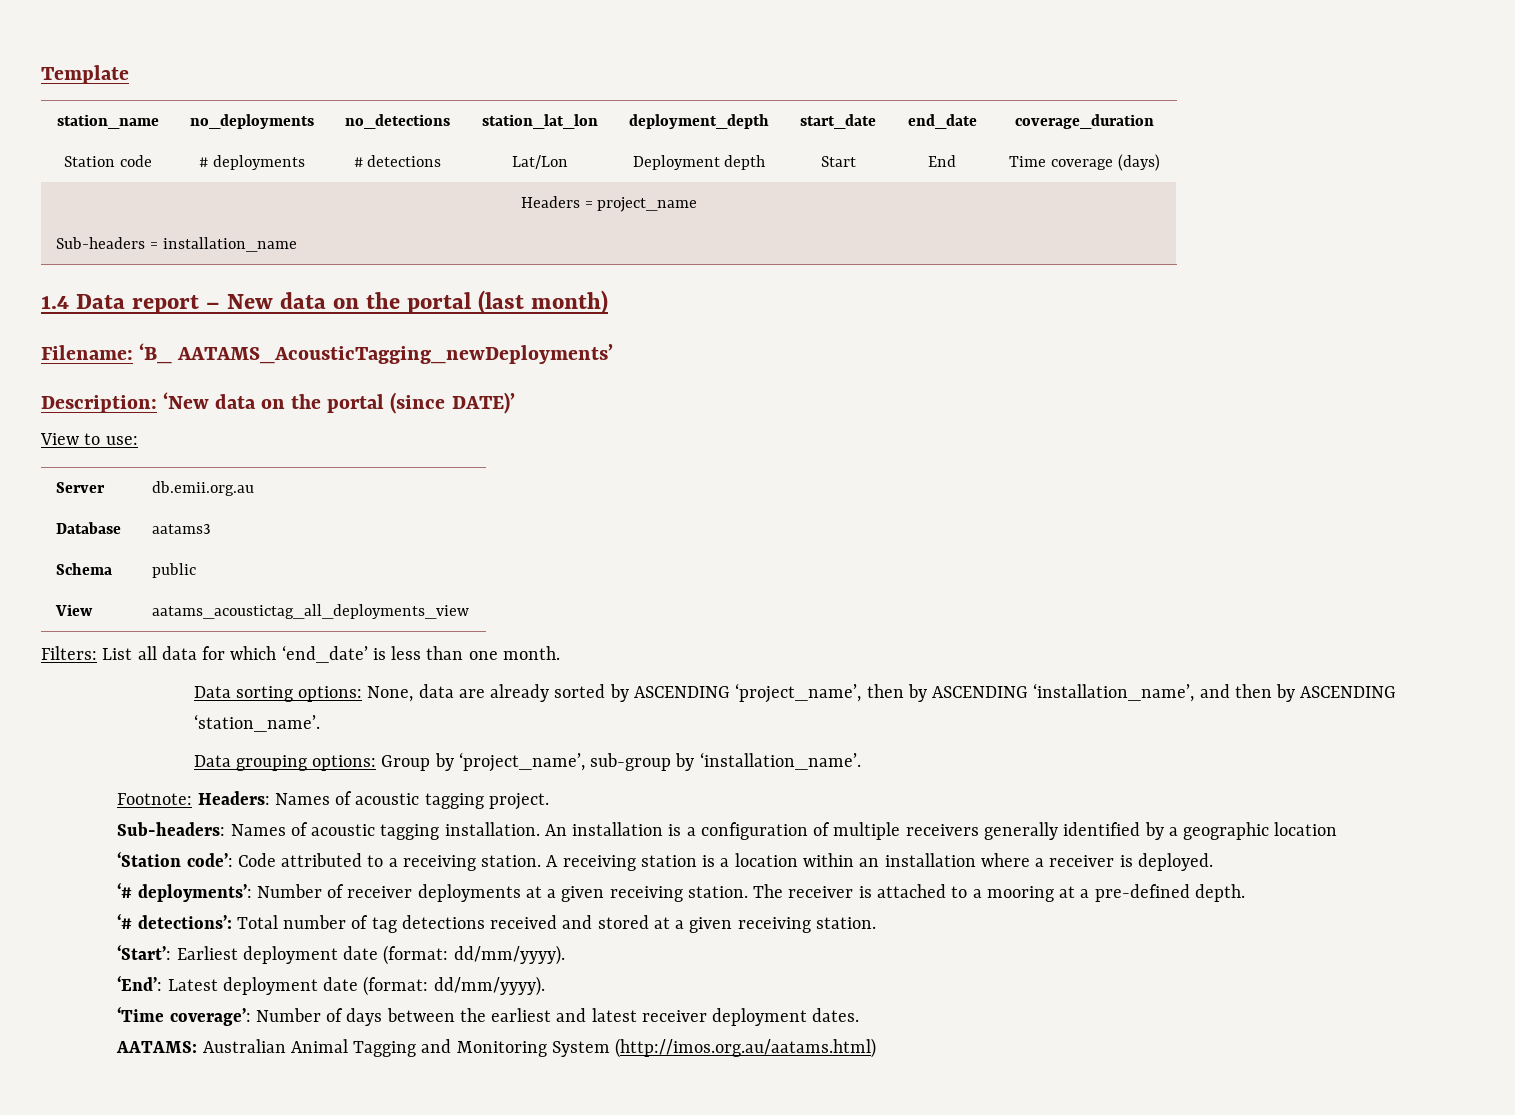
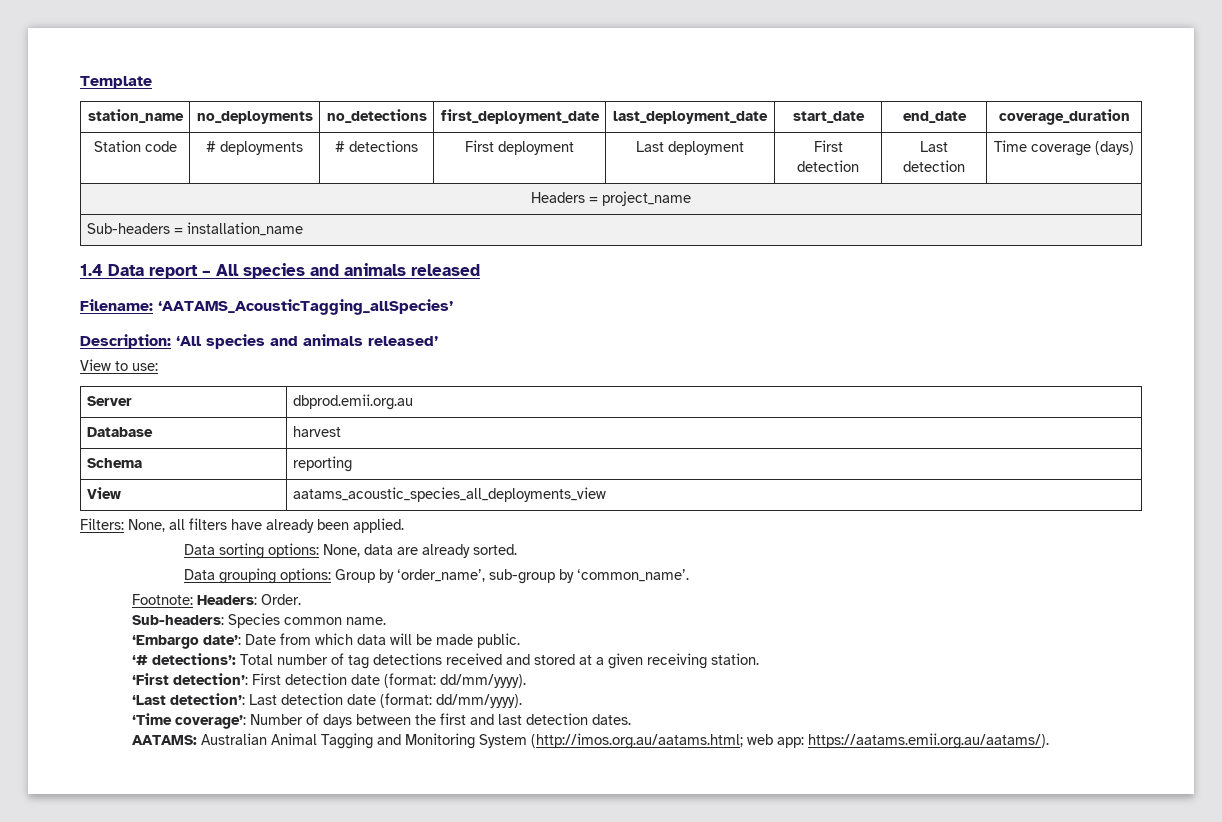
[481,114,598,129] [629,114,769,129] station_lat_lon | deployment_depth -> [440,109,600,124] [613,111,768,124] first_deployment_date | last_deployment_date
[511,155,568,169] [632,155,766,170] [820,156,856,167] [928,155,956,167] Lat/Lon | Deployment depth | Start | End -> [465,140,574,155] [636,141,744,155] [813,140,843,152] [797,160,859,172] [920,141,948,152] [903,160,965,172] First deployment | Last deployment | First detection | Last detection
[227,290,609,315] New data on the portal (last month) -> [216,263,480,279] All species and animals released
[139,343,614,364] ‘B_ AATAMS_AcousticTagging_newDeployments’ -> [158,299,453,315] ‘AATAMS_AcousticTagging_allSpecies’
[163,392,515,414] ‘New data on the portal (since DATE)’ -> [176,334,438,349] ‘All species and animals released’
[152,481,255,496] db.emii.org.au -> [292,394,413,410] dbprod.emii.org.au
[152,524,212,534] aatams3 -> [292,426,341,437] harvest
[152,563,197,578] public -> [292,456,352,472] reporting
[152,604,470,619] aatams_acoustictag_all_deployments_view -> [292,487,606,502] aatams_acoustic_species_all_deployments_view
[102,645,560,663] List all data for which ‘end_date’ is less than one month. -> [128,518,404,533] None, all filters have already been applied.
[554,683,1397,703] [193,714,320,732] sorted by ASCENDING ‘project_name’, then by ASCENDING ‘installation_name’, and then by ASCENDING ‘station_name’. -> [473,544,518,555] sorted.
[458,752,585,772] ‘project_name’, -> [397,569,486,582] ‘order_name’,
[699,752,861,770] ‘installation_name’. -> [577,569,690,582] ‘common_name’.
[274,791,549,810] [117,822,1338,840] [117,852,1213,871] [117,883,1245,902] Names of acoustic tagging project. // Sub-headers: Names of acoustic tagging installation. An installation is a configuration of multiple receivers generally identified by a geographic location // ‘Station code’: Code attributed to a receiving station. A receiving station is a location within an installation where a receiver is deployed. // ‘# deployments’: Number of receiver deployments at a given receiving station. The receiver is attached to a mooring at a pre-defined depth. -> [261,594,302,605] [132,613,387,628] [132,633,521,649] Order. // Sub-headers: Species common name. // ‘Embargo date’: Date from which data will be made public.
[117,945,565,965] [117,976,318,995] ‘Start’: Earliest deployment date (format: dd/mm/yyyy). // ‘End’: Latest deployment -> [132,673,527,688] [132,693,344,705] ‘First detection’: First detection date (format: dd/mm/yyyy). // ‘Last detection’: Last detection
[491,1008,808,1026] earliest and latest receiver deployment -> [440,713,589,725] first and last detection
[615,1038,877,1058] (http://imos.org.au/aatams.html) -> [531,733,1050,749] (http://imos.org.au/aatams.html; web app: https://aatams.emii.org.au/aatams/).

